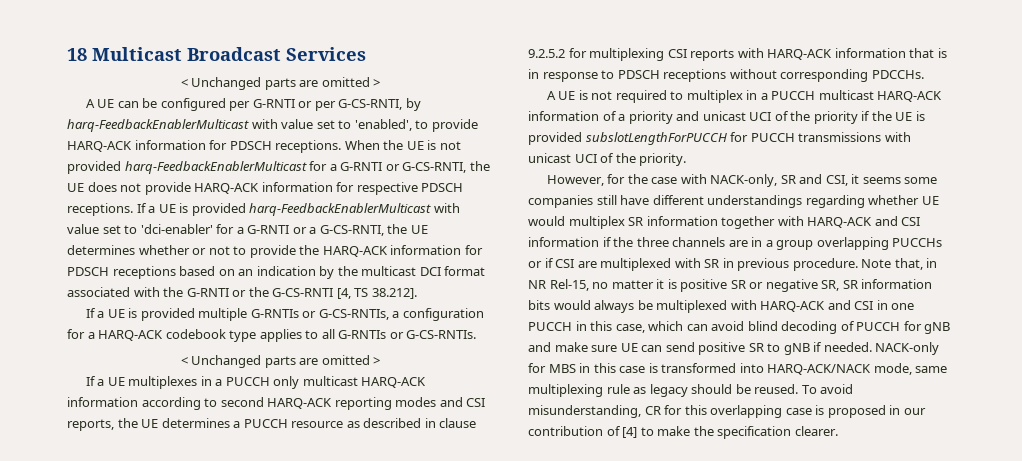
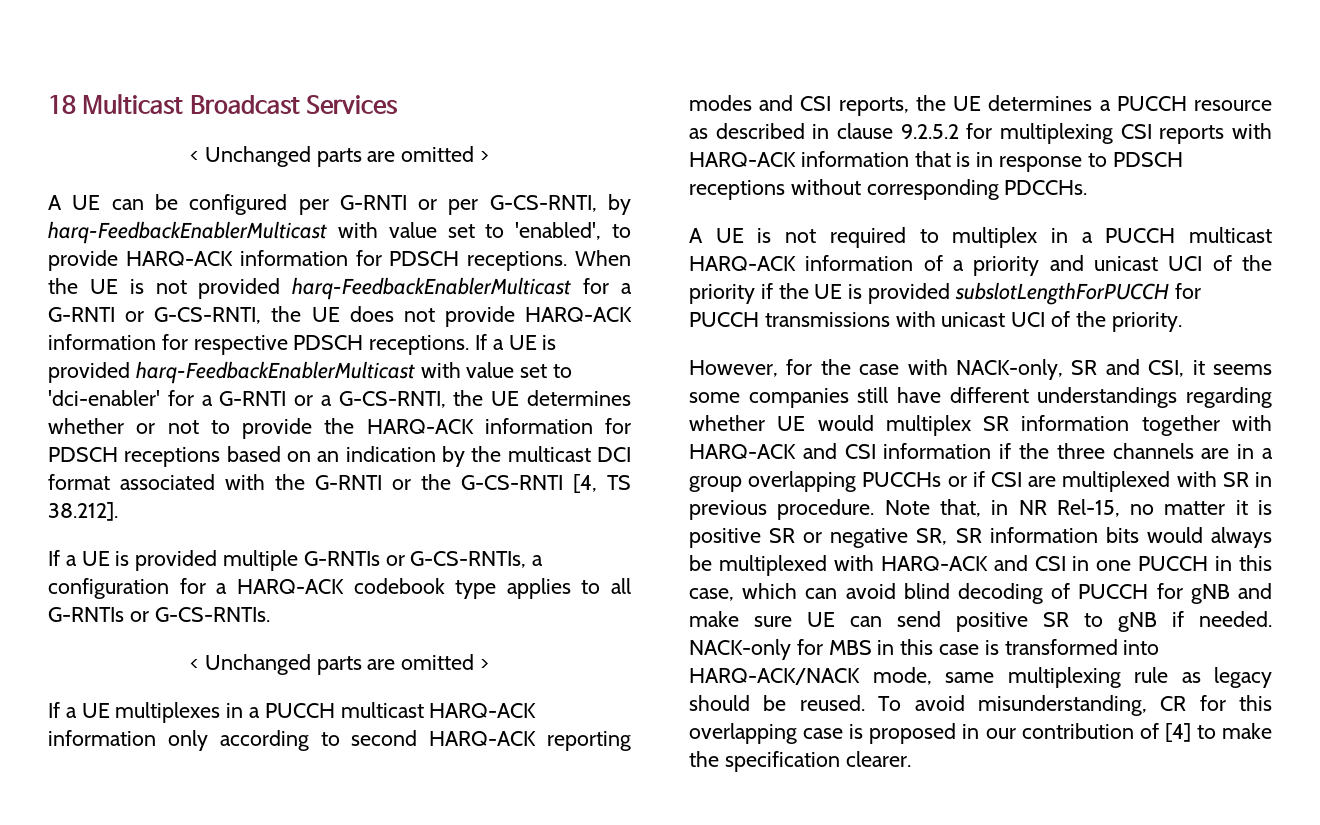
[273,376,427,389] [67,397,138,407] only multicast HARQ-ACK information -> [340,702,537,718] [48,730,208,751] multicast HARQ-ACK information only

